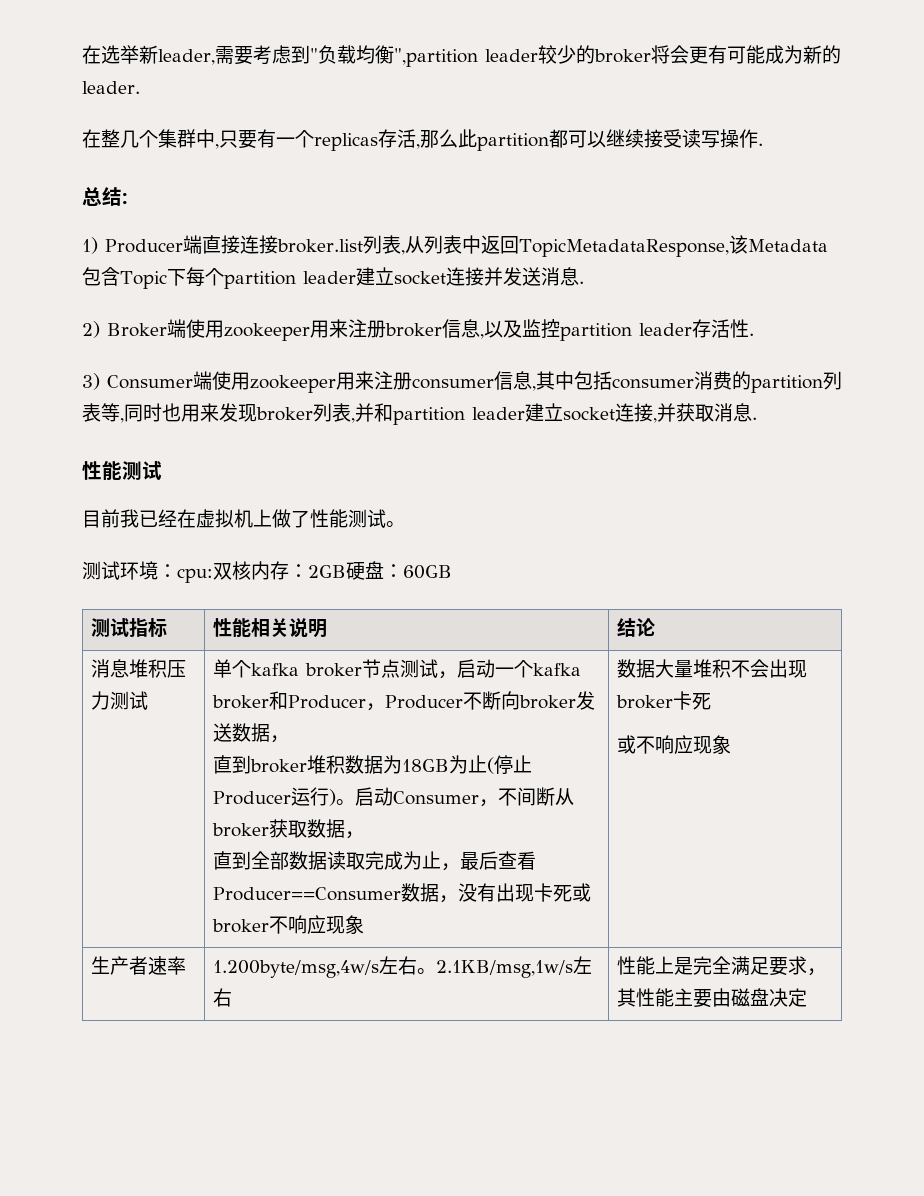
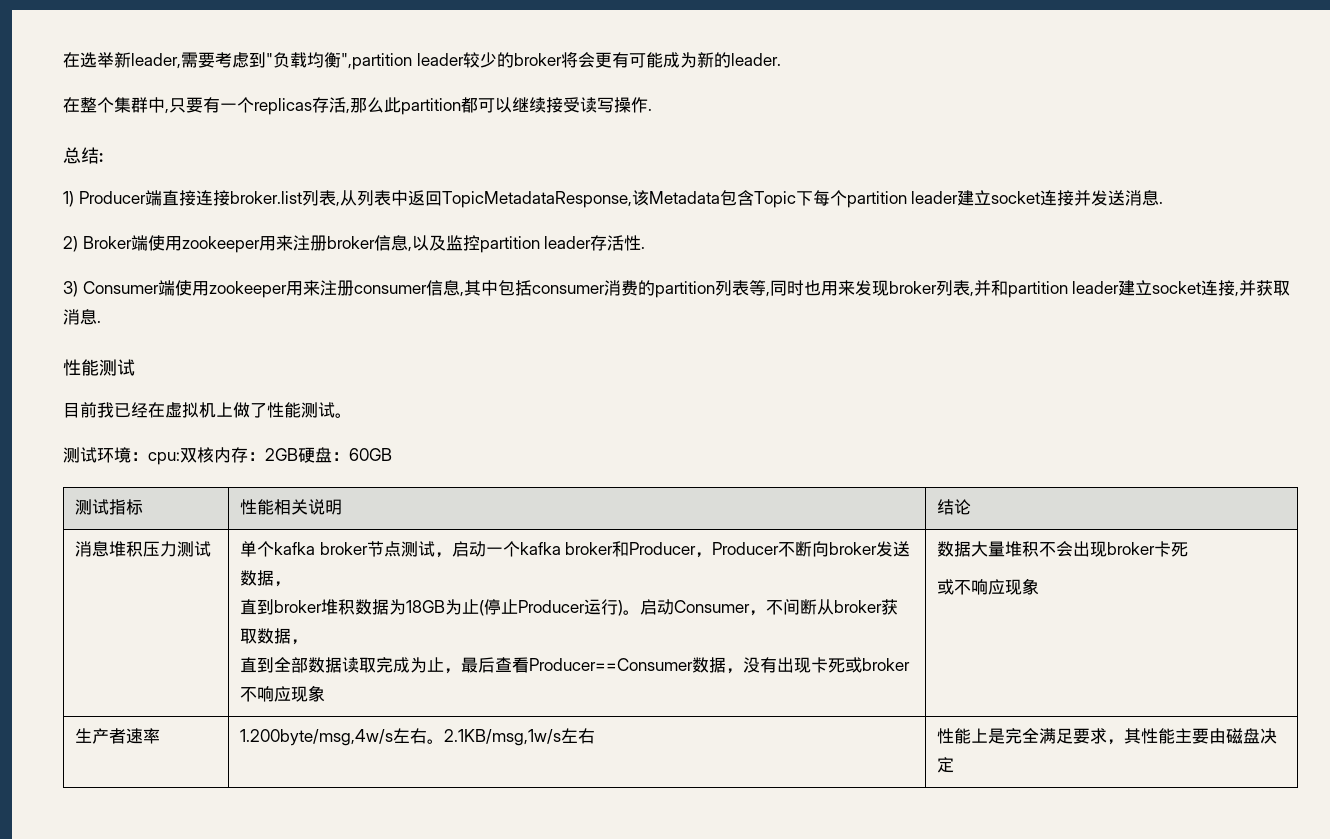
[120,130,139,148] 几 -> (97, 105) none

